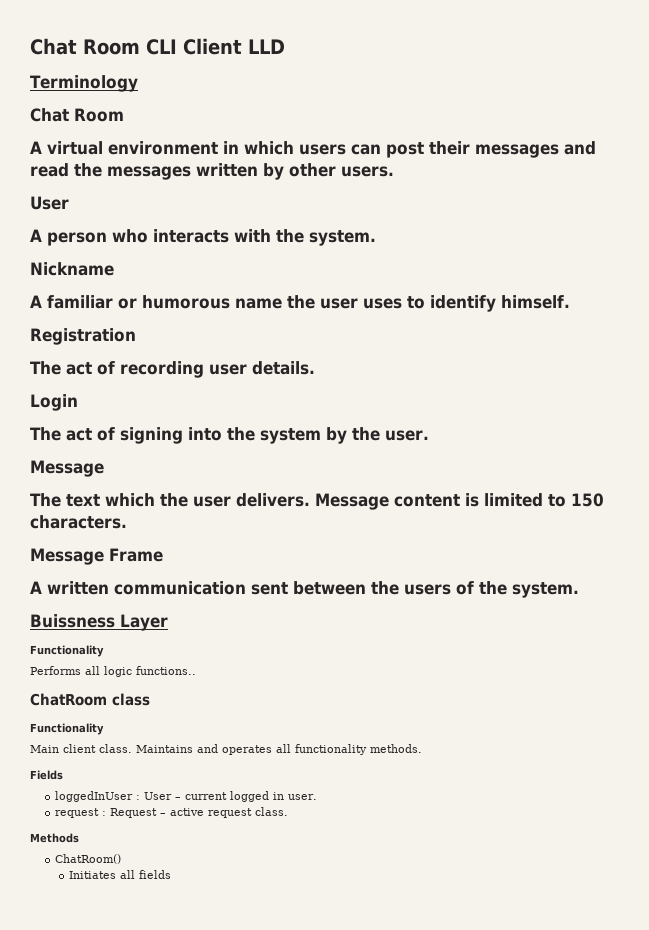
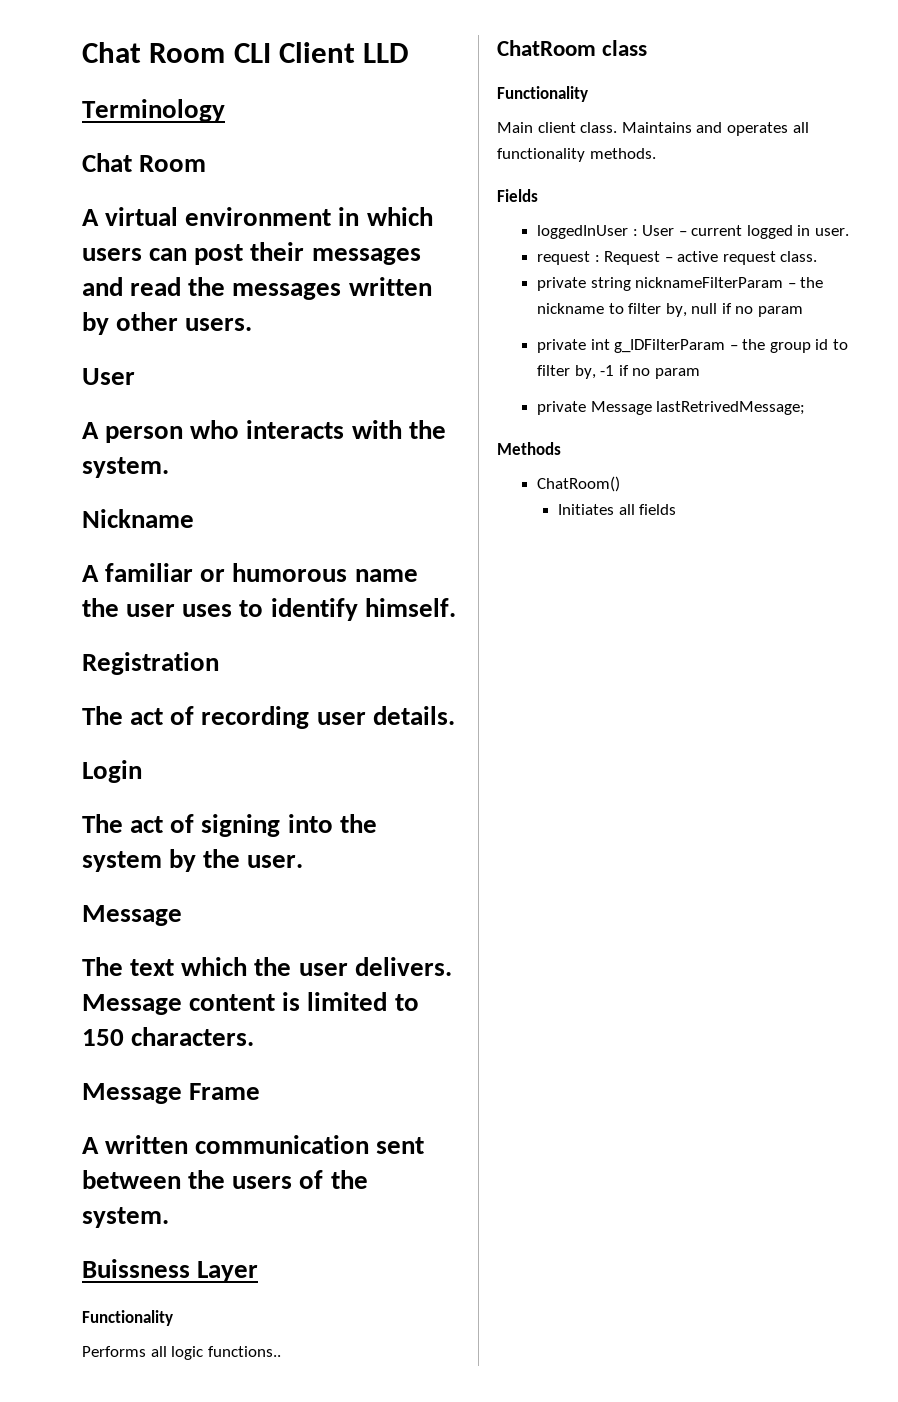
(289, 811) none -> [536,277,824,291] [536,303,804,317] [536,339,849,353] [536,365,700,379] [536,401,806,415] // private string nicknameFilterParam – the nickname to filter by, null if no param // private int g_IDFilterParam – the group id to filter by, -1 if no param // private Message lastRetrivedMessage;

